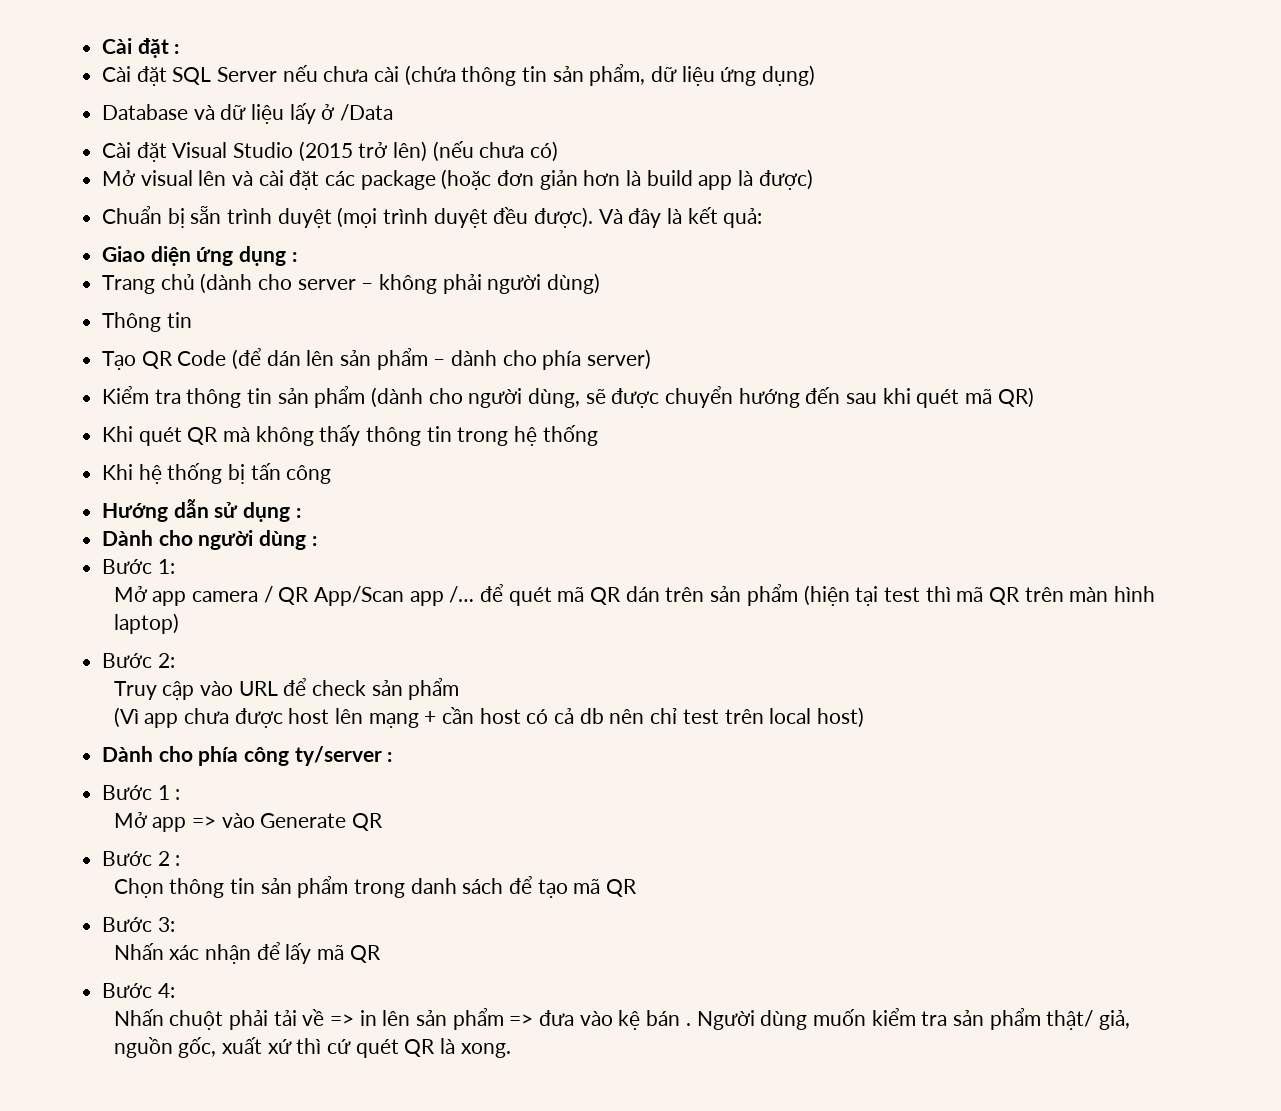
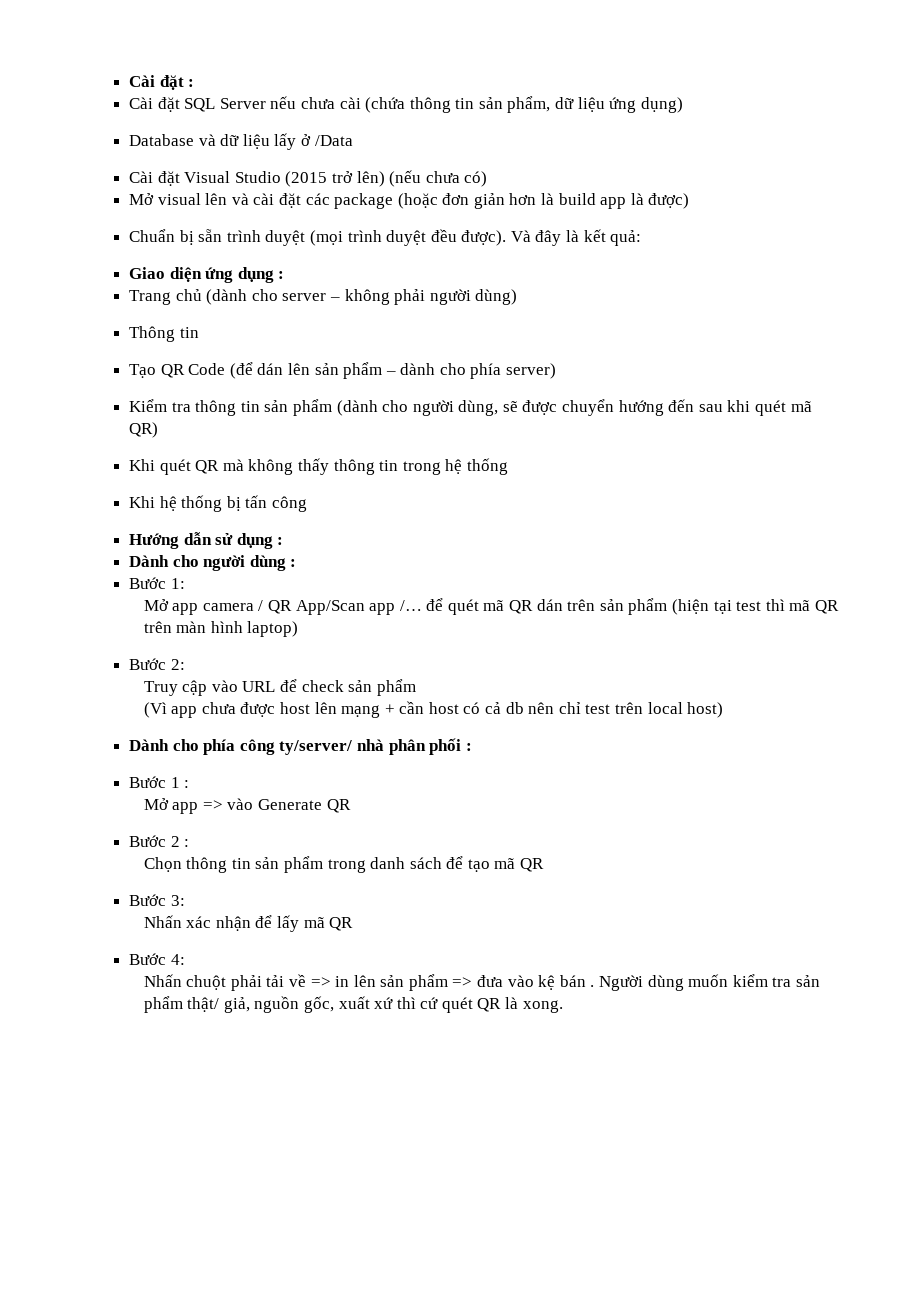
[294,746,382,766] ty/server -> [279,738,462,755] ty/server/ nhà phân phối

